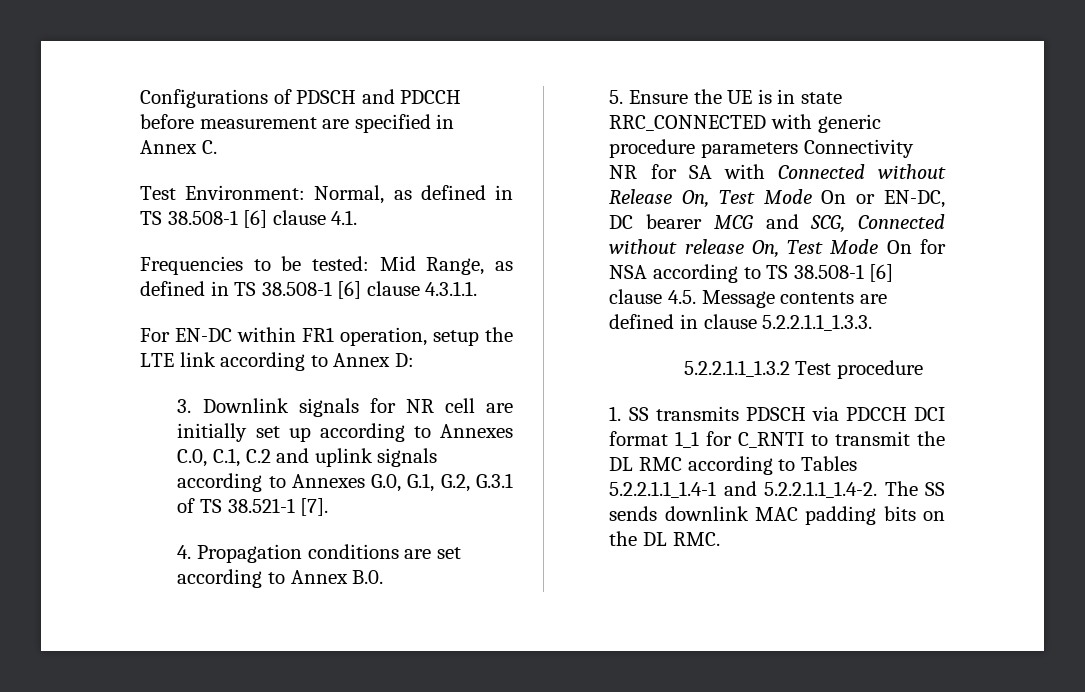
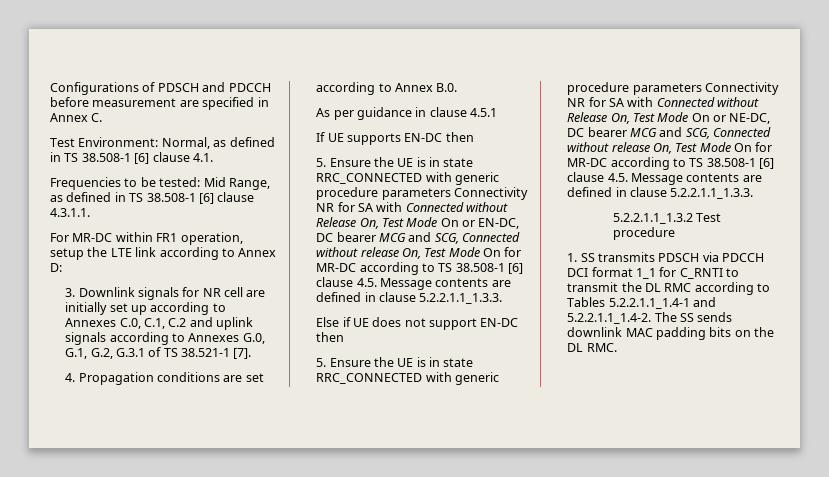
[175,328,232,342] EN-DC -> [72,233,113,242] MR-DC
(384, 577) none -> [316,107,498,120] [316,132,474,145] // As per guidance in clause 4.5.1 // If UE supports EN-DC then
[609,265,648,279] NSA -> [316,262,524,275] [316,277,511,290] [316,292,503,304] [316,317,519,330] [316,332,345,342] [316,357,474,367] [316,372,499,385] [567,82,779,95] [567,97,760,107] [567,112,771,124] [567,127,772,139] [567,142,773,154] [567,158,608,167] MR-DC according to TS 38.508-1 [6] clause 4.5. Message contents are defined in clause 5.2.2.1.1_1.3.3. // Else if UE does not support EN-DC then // 5. Ensure the UE is in state RRC_CONNECTED with generic procedure parameters Connectivity NR for SA with Connected without Release On, Test Mode On or NE-DC, DC bearer MCG and SCG, Connected without release On, Test Mode On for MR-DC

